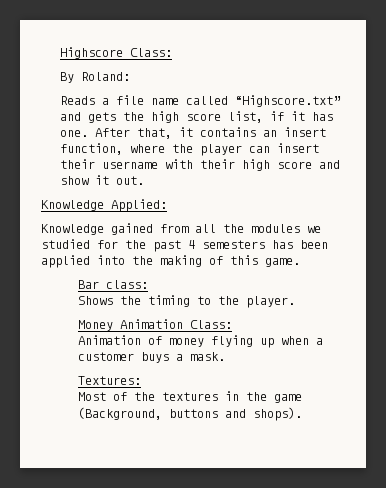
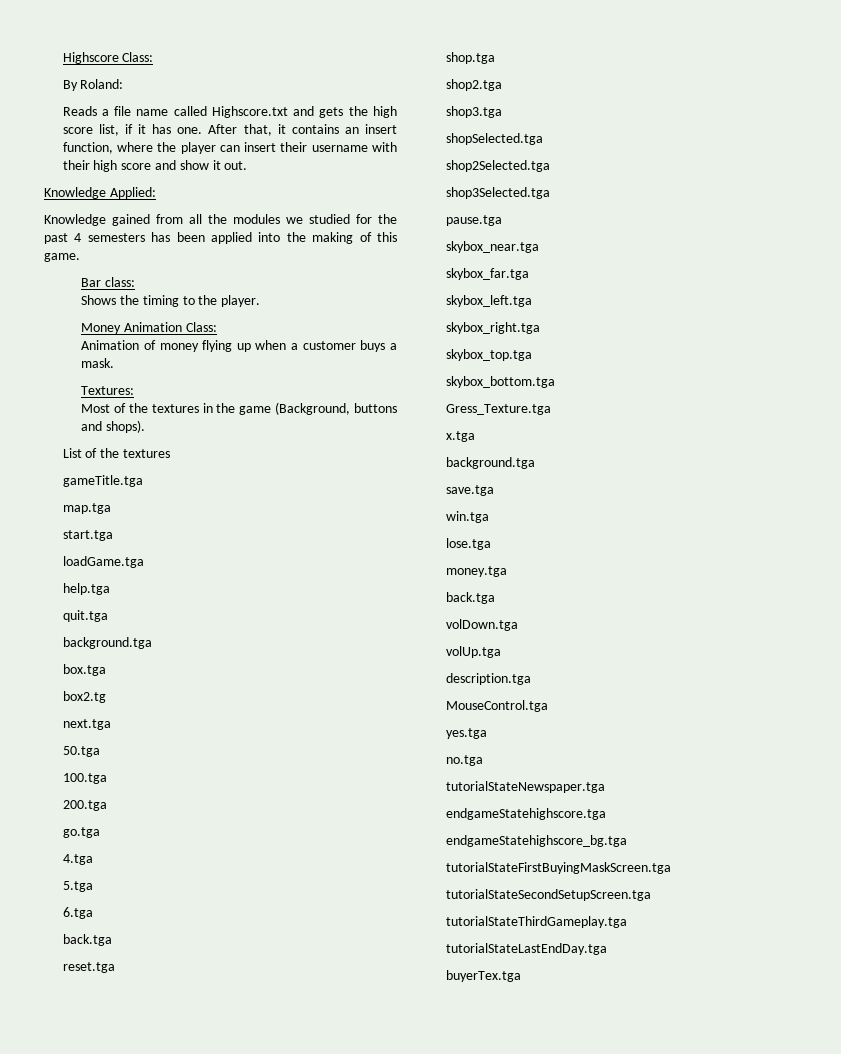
[234,95,341,107] “Highscore.txt” -> [211,106,288,118] Highscore.txt
(303, 414) none -> [62,448,170,458] [62,475,143,487] [62,503,111,514] [62,530,113,541] [62,556,144,568] [62,583,110,595] [62,610,108,622] [62,637,152,649] [62,664,106,676] [62,691,106,703] [62,719,111,730] [62,746,100,757] [62,773,107,784] [62,800,107,811] [62,827,100,838] [62,854,93,865] [62,881,93,892] [62,907,93,919] [62,934,112,946] [62,962,115,973] [445,52,495,64] [445,79,502,91] [445,106,502,118] [445,133,543,145] [445,160,550,172] [445,187,550,199] [445,215,502,226] [445,241,539,253] [445,268,529,280] [445,295,532,307] [445,322,540,334] [445,349,532,361] [445,376,555,388] [445,404,551,415] [445,431,475,442] [445,457,535,469] [445,485,494,496] [445,511,489,523] [445,538,491,550] [445,566,507,577] [445,592,495,604] [445,619,518,631] [445,646,501,658] [445,673,531,685] [445,700,548,712] [445,728,487,739] [445,755,483,766] [445,781,605,793] [445,808,606,820] [445,835,627,847] [445,862,671,874] [445,889,651,901] [445,916,627,928] [445,943,607,955] [445,970,521,982] // List of the textures // gameTitle.tga // map.tga // start.tga // loadGame.tga // help.tga // quit.tga // background.tga // box.tga // box2.tg // next.tga // 50.tga // 100.tga // 200.tga // go.tga // 4.tga // 5.tga // 6.tga // back.tga // reset.tga // shop.tga // shop2.tga // shop3.tga // shopSelected.tga // shop2Selected.tga // shop3Selected.tga // pause.tga // skybox_near.tga // skybox_far.tga // skybox_left.tga // skybox_right.tga // skybox_top.tga // skybox_bottom.tga // Gress_Texture.tga // x.tga // background.tga // save.tga // win.tga // lose.tga // money.tga // back.tga // volDown.tga // volUp.tga // description.tga // MouseControl.tga // yes.tga // no.tga // tutorialStateNewspaper.tga // endgameStatehighscore.tga // endgameStatehighscore_bg.tga // tutorialStateFirstBuyingMaskScreen.tga // tutorialStateSecondSetupScreen.tga // tutorialStateThirdGameplay.tga // tutorialStateLastEndDay.tga // buyerTex.tga

